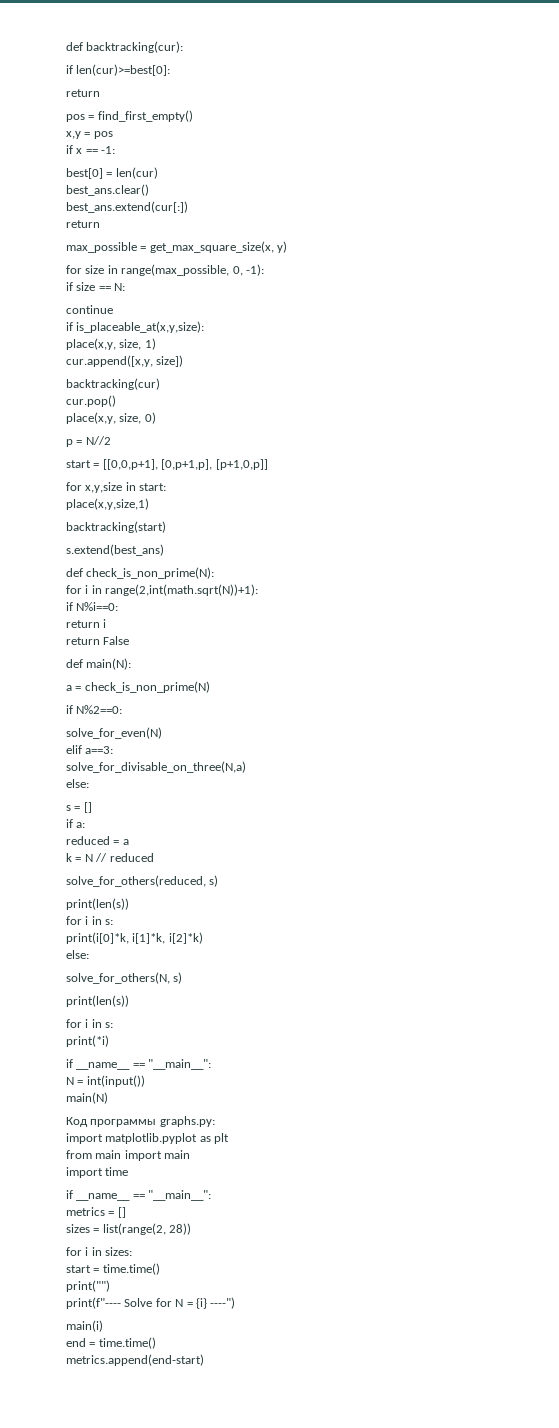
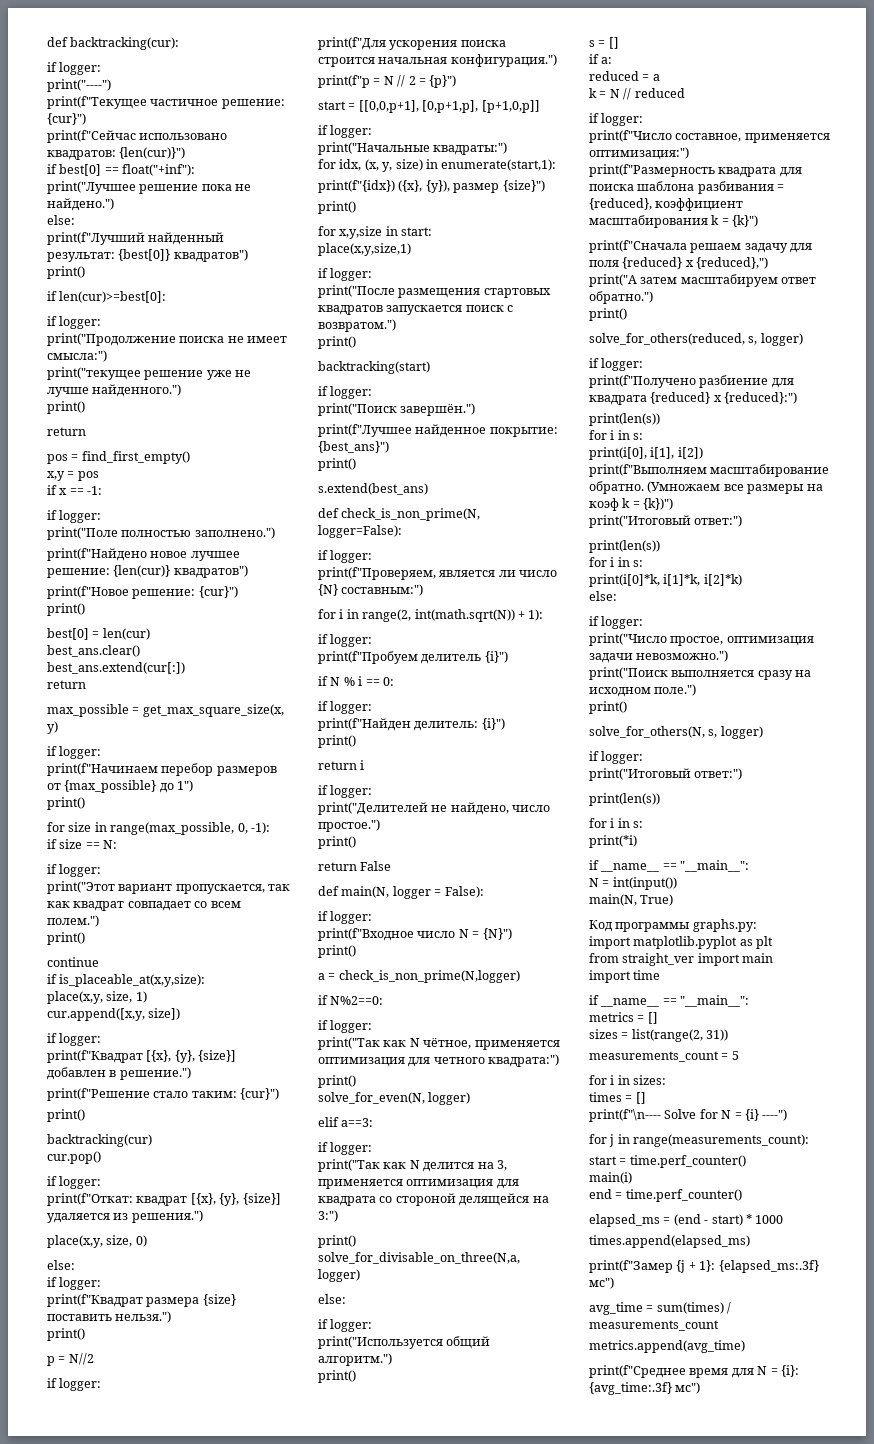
[76,64,171,76] len(cur)>=best[0]: -> [59,62,102,75] [47,79,111,92] [47,96,285,109] [47,113,86,125] [47,130,228,143] [47,147,186,160] [47,164,196,176] [47,181,252,194] [47,198,114,211] [47,215,75,225] [47,232,225,245] [47,249,248,262] [47,266,85,279] [47,291,167,303] [47,316,102,329] [47,333,288,346] [47,350,107,362] [47,367,252,380] [47,384,182,397] [47,401,85,414] logger: // print("----") // print(f"Текущее частичное решение: {cur}") // print(f"Сейчас использовано квадратов: {len(cur)}") // if best[0] == float("+inf"): // print("Лучшее решение пока не найдено.") // else: // print(f"Лучший найденный результат: {best[0]} квадратов") // print() // if len(cur)>=best[0]: // if logger: // print("Продолжение поиска не имеет смысла:") // print("текущее решение уже не лучше найденного.") // print()
(116, 150) none -> [47,510,102,523] [47,527,275,540] [47,548,240,561] [47,565,248,578] [47,586,238,599] [47,603,85,616] // if logger: // print("Поле полностью заполнено.") // print(f"Найдено новое лучшее решение: {len(cur)} квадратов") // print(f"Новое решение: {cur}") // print()
(288, 247) none -> [47,746,102,759] [47,763,277,776] [47,780,194,793] [47,797,85,810] // if logger: // print(f"Начинаем перебор размеров от {max_possible} до 1") // print()
(126, 287) none -> [47,864,102,877] [47,881,291,894] [47,901,241,911] [47,915,99,927] [47,932,85,945] // if logger: // print("Этот вариант пропускается, так как квадрат совпадает со всем полем.") // print()
[66,378,160,390] [66,395,116,407] [66,412,156,424] [66,436,111,447] backtracking(cur) // cur.pop() // place(x,y, size, 0) // p = N//2 -> [47,1033,102,1046] [47,1050,237,1063] [47,1067,191,1080] [47,1088,280,1101] [47,1109,85,1122] [47,1134,152,1147] [47,1151,101,1164] [47,1176,102,1189] [47,1193,281,1206] [47,1210,203,1223] [47,1235,147,1248] [47,1260,75,1270] [47,1277,102,1290] [47,1294,236,1307] [47,1311,172,1323] [47,1328,85,1341] [47,1353,94,1366] [47,1378,102,1391] [318,37,506,50] [318,54,557,67] [318,75,457,88] if logger: // print(f"Квадрат [{x}, {y}, {size}] добавлен в решение.") // print(f"Решение стало таким: {cur}") // print() // backtracking(cur) // cur.pop() // if logger: // print(f"Откат: квадрат [{x}, {y}, {size}] удаляется из решения.") // place(x,y, size, 0) // else: // if logger: // print(f"Квадрат размера {size} поставить нельзя.") // print() // p = N//2 // if logger: // print(f"Для ускорения поиска строится начальная конфигурация.") // print(f"p = N // 2 = {p}")
(268, 464) none -> [318,125,373,138] [318,142,508,155] [318,159,557,172] [318,180,545,193] [318,201,356,214] // if logger: // print("Начальные квадраты:") // for idx, (x, y, size) in enumerate(start,1): // print(f"{idx}) ({x}, {y}), размер {size}") // print()
[66,521,166,533] [66,544,164,556] [66,567,215,579] [66,584,259,596] [66,602,119,611] [66,619,107,628] [66,636,130,645] [66,658,132,670] backtracking(start) // s.extend(best_ans) // def check_is_non_prime(N): // for i in range(2,int(math.sqrt(N))+1): // if N%i==0: // return i // return False // def main(N): -> [318,268,373,281] [318,285,551,298] [318,305,514,315] [318,319,396,332] [318,336,356,349] [318,361,430,374] [318,386,373,399] [318,403,476,416] [318,424,558,437] [318,441,389,453] [318,458,356,471] [318,483,428,495] [318,508,481,521] [318,525,402,538] [318,550,373,563] [318,567,558,580] [318,584,424,596] [318,609,544,622] [318,634,373,647] [318,651,508,664] [318,676,394,686] [318,701,373,714] [318,718,505,731] [318,735,356,748] [318,760,365,770] [318,785,373,798] [318,802,551,815] [318,819,380,832] [318,836,356,849] [318,861,392,871] [318,886,484,899] [318,911,373,924] [318,928,512,941] [318,945,356,958] if logger: // print("После размещения стартовых квадратов запускается поиск с возвратом.") // print() // backtracking(start) // if logger: // print("Поиск завершён.") // print(f"Лучшее найденное покрытие: {best_ans}") // print() // s.extend(best_ans) // def check_is_non_prime(N, logger=False): // if logger: // print(f"Проверяем, является ли число {N} составным:") // for i in range(2, int(math.sqrt(N)) + 1): // if logger: // print(f"Пробуем делитель {i}") // if N % i == 0: // if logger: // print(f"Найден делитель: {i}") // print() // return i // if logger: // print("Делителей не найдено, число простое.") // print() // return False // def main(N, logger = False): // if logger: // print(f"Входное число N = {N}") // print()
[84,681,210,693] check_is_non_prime(N) -> [338,970,520,983] check_is_non_prime(N,logger)
[66,727,162,739] [66,745,114,754] [66,761,246,773] [66,779,89,788] solve_for_even(N) // elif a==3: // solve_for_divisable_on_three(N,a) // else: -> [318,1020,373,1033] [318,1037,560,1050] [318,1054,560,1067] [318,1075,356,1088] [318,1092,471,1105] [318,1117,374,1127] [318,1142,373,1155] [318,1159,507,1172] [318,1179,519,1189] [318,1193,549,1206] [318,1210,338,1222] [318,1235,356,1248] [318,1252,520,1264] [318,1269,360,1282] [318,1294,346,1304] [318,1319,373,1332] [318,1336,491,1349] [318,1353,392,1366] [318,1370,356,1383] if logger: // print("Так как N чётное, применяется оптимизация для четного квадрата:") // print() // solve_for_even(N, logger) // elif a==3: // if logger: // print("Так как N делится на 3, применяется оптимизация для квадрата со стороной делящейся на 3:") // print() // solve_for_divisable_on_three(N,a, logger) // else: // if logger: // print("Используется общий алгоритм.") // print()
[66,875,219,887] solve_for_others(reduced, s) -> [589,113,644,126] [589,130,830,143] [589,147,689,160] [589,164,802,177] [589,181,785,194] [589,198,744,211] [589,215,759,228] [589,240,813,253] [589,257,769,269] [589,274,817,287] [589,291,653,304] [589,308,627,321] [589,333,803,346] [589,358,644,371] [589,375,794,388] [589,392,798,405] [589,413,660,426] [589,430,644,440] [589,447,703,460] [589,464,830,477] [589,481,823,494] [589,498,674,511] [589,515,743,528] if logger: // print(f"Число составное, применяется оптимизация:") // print(f"Размерность квадрата для поиска шаблона разбивания = {reduced}, коэффициент масштабирования k = {k}") // print(f"Сначала решаем задачу для поля {reduced} x {reduced},") // print("А затем масштабируем ответ обратно.") // print() // solve_for_others(reduced, s, logger) // if logger: // print(f"Получено разбиение для квадрата {reduced} x {reduced}:") // print(len(s)) // for i in s: // print(i[0], i[1], i[2]) // print(f"Выполняем масштабирование обратно. (Умножаем все размеры на коэф k = {k})") // print("Итоговый ответ:")
[66,972,183,984] solve_for_others(N, s) -> [589,616,644,629] [589,633,814,646] [589,650,729,663] [589,667,812,680] [589,684,697,697] [589,701,627,714] [589,726,763,739] [589,751,644,764] [589,768,743,781] if logger: // print("Число простое, оптимизация задачи невозможно.") // print("Поиск выполняется сразу на исходном поле.") // print() // solve_for_others(N, s, logger) // if logger: // print("Итоговый ответ:")
[66,1092,108,1104] main(N) -> [589,894,674,906] main(N, True)
[95,1150,122,1159] main -> [622,953,695,966] straight_ver
[169,1223,192,1235] 28)) -> [706,1029,729,1041] [589,1051,739,1062] 31)) // measurements_count = 5
[66,1263,160,1275] [66,1280,110,1292] [66,1297,121,1309] start = time.time() // print("") // print(f"---- -> [589,1092,646,1104] [589,1109,661,1122] times = [] // print(f"\n----
[66,1320,103,1332] [66,1337,156,1349] [66,1354,204,1366] main(i) // end = time.time() // metrics.append(end-start) -> [589,1134,810,1147] [589,1155,746,1168] [589,1172,632,1184] [589,1189,742,1202] [589,1214,784,1227] [589,1235,750,1248] [589,1260,819,1273] [589,1277,614,1289] [589,1302,732,1315] [589,1320,719,1331] [589,1340,745,1353] [589,1365,799,1378] [589,1382,701,1395] for j in range(measurements_count): // start = time.perf_counter() // main(i) // end = time.perf_counter() // elapsed_ms = (end - start) * 1000 // times.append(elapsed_ms) // print(f"Замер {j + 1}: {elapsed_ms:.3f} мс") // avg_time = sum(times) / measurements_count // metrics.append(avg_time) // print(f"Среднее время для N = {i}: {avg_time:.3f} мс")

